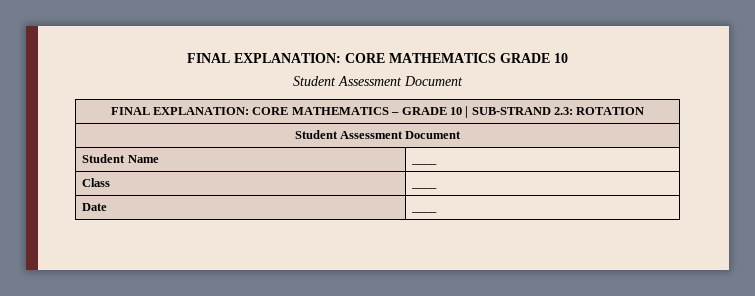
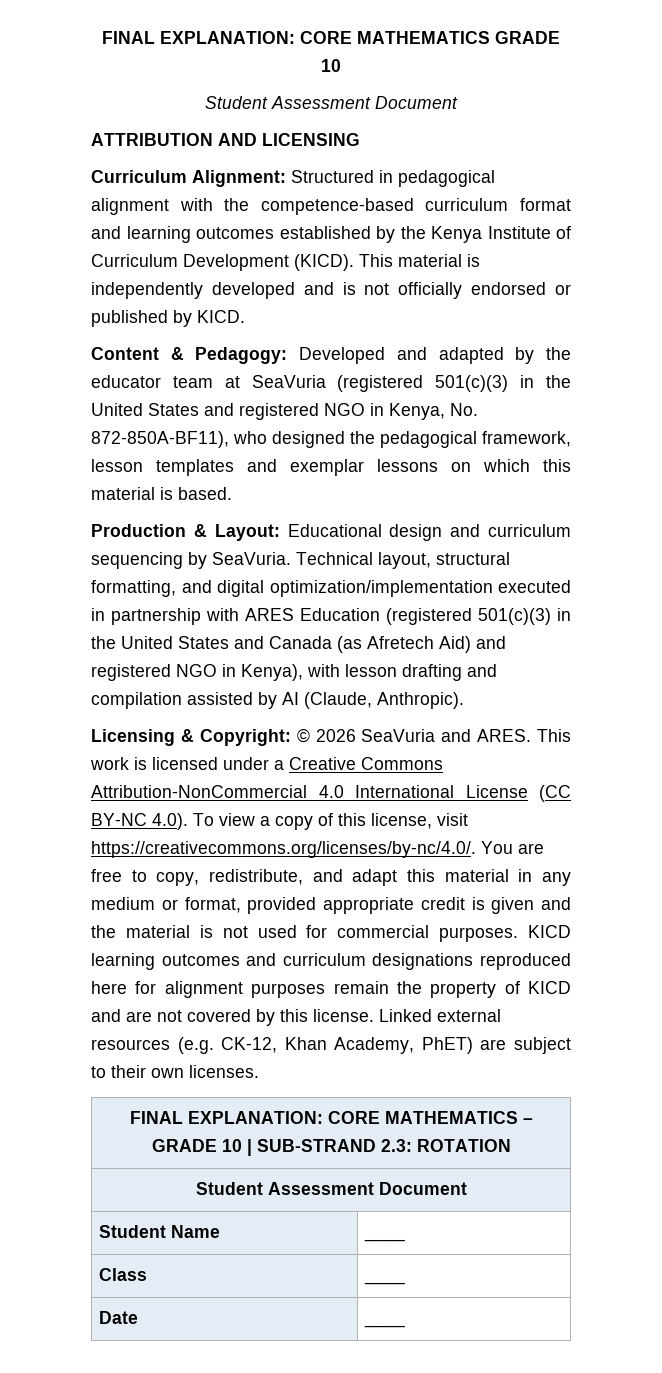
(463, 81) none -> [91,133,360,146] [91,170,495,187] [91,198,571,215] [91,226,571,243] [91,254,480,271] [91,282,571,299] [91,310,245,327] [91,347,571,364] [91,375,571,392] [91,403,478,420] [91,431,571,448] [91,459,571,476] [91,487,232,500] [91,524,571,541] [91,552,510,569] [91,580,571,597] [91,608,571,625] [91,636,506,653] [91,664,497,681] [91,692,464,709] [91,728,571,746] [90,757,443,770] [91,785,571,802] [91,813,468,830] [91,841,544,858] [91,869,571,886] [91,897,571,914] [91,925,571,942] [91,953,571,970] [91,981,571,998] [91,1009,501,1026] [91,1037,571,1054] [91,1065,259,1078] // ATTRIBUTION AND LICENSING // Curriculum Alignment: Structured in pedagogical alignment with the competence-based curriculum format and learning outcomes established by the Kenya Institute of Curriculum Development (KICD). This material is independently developed and is not officially endorsed or published by KICD. // Content & Pedagogy: Developed and adapted by the educator team at SeaVuria (registered 501(c)(3) in the United States and registered NGO in Kenya, No. 872-850A-BF11), who designed the pedagogical framework, lesson templates and exemplar lessons on which this material is based. // Production & Layout: Educational design and curriculum sequencing by SeaVuria. Technical layout, structural formatting, and digital optimization/implementation executed in partnership with ARES Education (registered 501(c)(3) in the United States and Canada (as Afretech Aid) and registered NGO in Kenya), with lesson drafting and compilation assisted by AI (Claude, Anthropic). // Licensing & Copyright: © 2026 SeaVuria and ARES. This work is licensed under a Creative Commons Attribution-NonCommercial 4.0 International License (CC BY-NC 4.0). To view a copy of this license, visit https://creativecommons.org/licenses/by-nc/4.0/. You are free to copy, redistribute, and adapt this material in any medium or format, provided appropriate credit is given and the material is not used for commercial purposes. KICD learning outcomes and curriculum designations reproduced here for alignment purposes remain the property of KICD and are not covered by this license. Linked external resources (e.g. CK-12, Khan Academy, PhET) are subject to their own licenses.

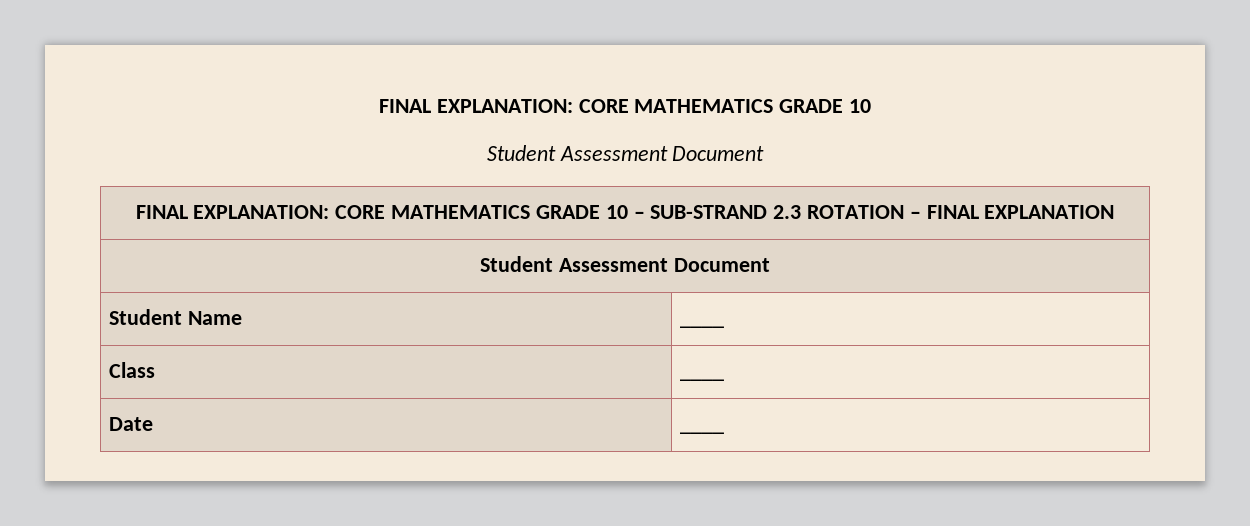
[91,133,360,146] [91,170,495,187] [91,198,571,215] [91,226,571,243] [91,254,480,271] [91,282,571,299] [91,310,245,327] [91,347,571,364] [91,375,571,392] [91,403,478,420] [91,431,571,448] [91,459,571,476] [91,487,232,500] [91,524,571,541] [91,552,510,569] [91,580,571,597] [91,608,571,625] [91,636,506,653] [91,664,497,681] [91,692,464,709] [91,728,571,746] [90,757,443,770] [91,785,571,802] [91,813,468,830] [91,841,544,858] [91,869,571,886] [91,897,571,914] [91,925,571,942] [91,953,571,970] [91,981,571,998] [91,1009,501,1026] [91,1037,571,1054] [91,1065,259,1078] [129,1111,533,1124] [151,1139,511,1156] // ATTRIBUTION AND LICENSING // Curriculum Alignment: Structured in pedagogical alignment with the competence-based curriculum format and learning outcomes established by the Kenya Institute of Curriculum Development (KICD). This material is independently developed and is not officially endorsed or published by KICD. // Content & Pedagogy: Developed and adapted by the educator team at SeaVuria (registered 501(c)(3) in the United States and registered NGO in Kenya, No. 872-850A-BF11), who designed the pedagogical framework, lesson templates and exemplar lessons on which this material is based. // Production & Layout: Educational design and curriculum sequencing by SeaVuria. Technical layout, structural formatting, and digital optimization/implementation executed in partnership with ARES Education (registered 501(c)(3) in the United States and Canada (as Afretech Aid) and registered NGO in Kenya), with lesson drafting and compilation assisted by AI (Claude, Anthropic). // Licensing & Copyright: © 2026 SeaVuria and ARES. This work is licensed under a Creative Commons Attribution-NonCommercial 4.0 International License (CC BY-NC 4.0). To view a copy of this license, visit https://creativecommons.org/licenses/by-nc/4.0/. You are free to copy, redistribute, and adapt this material in any medium or format, provided appropriate credit is given and the material is not used for commercial purposes. KICD learning outcomes and curriculum designations reproduced here for alignment purposes remain the property of KICD and are not covered by this license. Linked external resources (e.g. CK-12, Khan Academy, PhET) are subject to their own licenses. // FINAL EXPLANATION: CORE MATHEMATICS – GRADE 10 | SUB-STRAND 2.3: ROTATION -> [135,205,1115,219] // FINAL EXPLANATION: CORE MATHEMATICS GRADE 10 – SUB-STRAND 2.3 ROTATION – FINAL EXPLANATION

